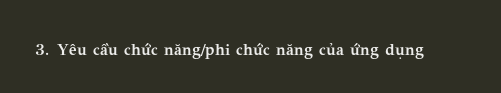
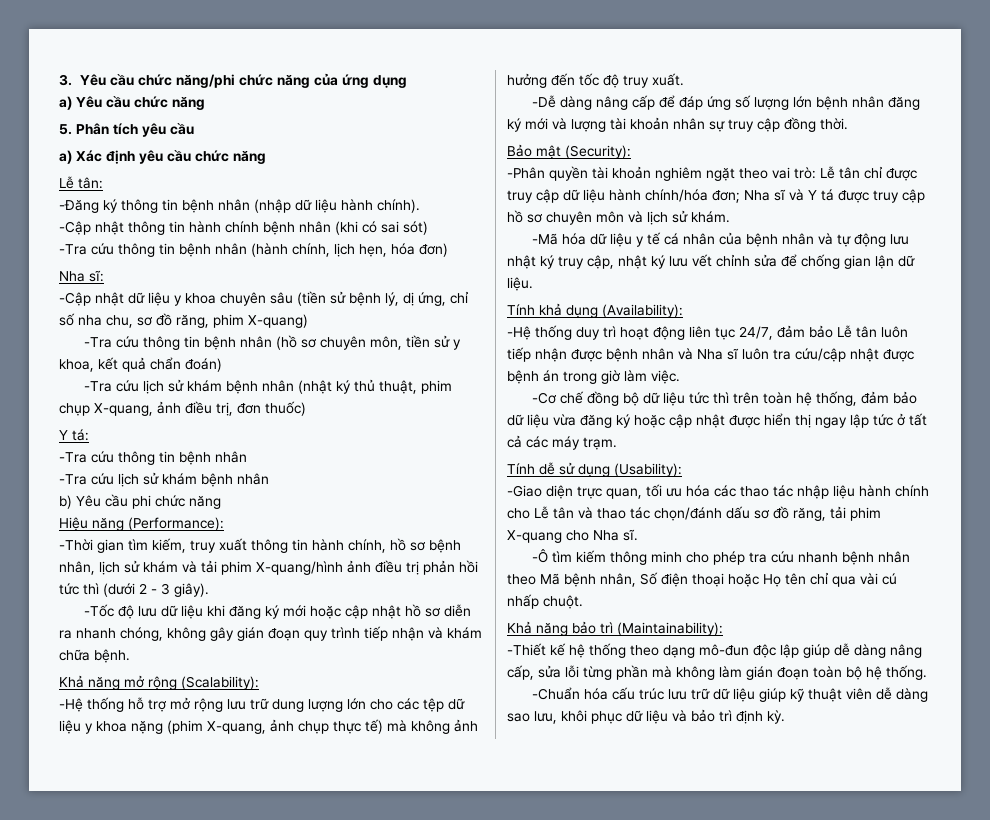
(424, 51) none -> [59,96,205,110] [59,123,194,137] [59,150,266,164] [59,176,103,189] [59,199,420,213] [59,221,428,235] [59,243,448,257] [59,270,104,282] [59,291,469,306] [59,313,308,328] [83,335,461,350] [59,357,222,372] [83,379,452,394] [59,401,306,416] [59,429,89,441] [59,451,247,465] [59,472,269,487] [59,494,221,509] [59,517,224,531] [59,538,461,553] [59,560,478,575] [59,583,209,597] [83,604,471,619] [59,626,482,641] [59,649,130,663] [59,675,259,690] [59,697,465,712] [59,719,478,734] [507,73,684,88] [531,95,920,110] [507,117,848,132] [507,144,631,159] [507,166,917,181] [507,189,925,203] [507,210,730,225] [531,232,909,247] [507,254,915,269] [507,277,533,291] [507,303,683,318] [507,325,908,340] [507,347,914,362] [507,370,680,384] [531,391,917,406] [507,413,927,428] [507,435,617,450] [507,462,682,477] [507,484,929,499] [507,506,881,521] [507,529,638,543] [531,549,910,565] [507,572,897,587] [507,594,583,609] [507,621,723,636] [507,643,922,658] [507,665,927,680] [531,687,928,702] [507,709,785,724] // a) Yêu cầu chức năng // 5. Phân tích yêu cầu // a) Xác định yêu cầu chức năng // Lễ tân: // -Đăng ký thông tin bệnh nhân (nhập dữ liệu hành chính). // -Cập nhật thông tin hành chính bệnh nhân (khi có sai sót) // -Tra cứu thông tin bệnh nhân (hành chính, lịch hẹn, hóa đơn) // Nha sĩ: // -Cập nhật dữ liệu y khoa chuyên sâu (tiền sử bệnh lý, dị ứng, chỉ số nha chu, sơ đồ răng, phim X-quang) // -Tra cứu thông tin bệnh nhân (hồ sơ chuyên môn, tiền sử y khoa, kết quả chẩn đoán) // -Tra cứu lịch sử khám bệnh nhân (nhật ký thủ thuật, phim chụp X-quang, ảnh điều trị, đơn thuốc) // Y tá: // -Tra cứu thông tin bệnh nhân // -Tra cứu lịch sử khám bệnh nhân // b) Yêu cầu phi chức năng // Hiệu năng (Performance): // -Thời gian tìm kiếm, truy xuất thông tin hành chính, hồ sơ bệnh nhân, lịch sử khám và tải phim X-quang/hình ảnh điều trị phản hồi tức thì (dưới 2 - 3 giây). // -Tốc độ lưu dữ liệu khi đăng ký mới hoặc cập nhật hồ sơ diễn ra nhanh chóng, không gây gián đoạn quy trình tiếp nhận và khám chữa bệnh. // Khả năng mở rộng (Scalability): // -Hệ thống hỗ trợ mở rộng lưu trữ dung lượng lớn cho các tệp dữ liệu y khoa nặng (phim X-quang, ảnh chụp thực tế) mà không ảnh hưởng đến tốc độ truy xuất. // -Dễ dàng nâng cấp để đáp ứng số lượng lớn bệnh nhân đăng ký mới và lượng tài khoản nhân sự truy cập đồng thời. // Bảo mật (Security): // -Phân quyền tài khoản nghiêm ngặt theo vai trò: Lễ tân chỉ được truy cập dữ liệu hành chính/hóa đơn; Nha sĩ và Y tá được truy cập hồ sơ chuyên môn và lịch sử khám. // -Mã hóa dữ liệu y tế cá nhân của bệnh nhân và tự động lưu nhật ký truy cập, nhật ký lưu vết chỉnh sửa để chống gian lận dữ liệu. // Tính khả dụng (Availability): // -Hệ thống duy trì hoạt động liên tục 24/7, đảm bảo Lễ tân luôn tiếp nhận được bệnh nhân và Nha sĩ luôn tra cứu/cập nhật được bệnh án trong giờ làm việc. // -Cơ chế đồng bộ dữ liệu tức thì trên toàn hệ thống, đảm bảo dữ liệu vừa đăng ký hoặc cập nhật được hiển thị ngay lập tức ở tất cả các máy trạm. // Tính dễ sử dụng (Usability): // -Giao diện trực quan, tối ưu hóa các thao tác nhập liệu hành chính cho Lễ tân và thao tác chọn/đánh dấu sơ đồ răng, tải phim X-quang cho Nha sĩ. // -Ô tìm kiếm thông minh cho phép tra cứu nhanh bệnh nhân theo Mã bệnh nhân, Số điện thoại hoặc Họ tên chỉ qua vài cú nhấp chuột. // Khả năng bảo trì (Maintainability): // -Thiết kế hệ thống theo dạng mô-đun độc lập giúp dễ dàng nâng cấp, sửa lỗi từng phần mà không làm gián đoạn toàn bộ hệ thống. // -Chuẩn hóa cấu trúc lưu trữ dữ liệu giúp kỹ thuật viên dễ dàng sao lưu, khôi phục dữ liệu và bảo trì định kỳ.

